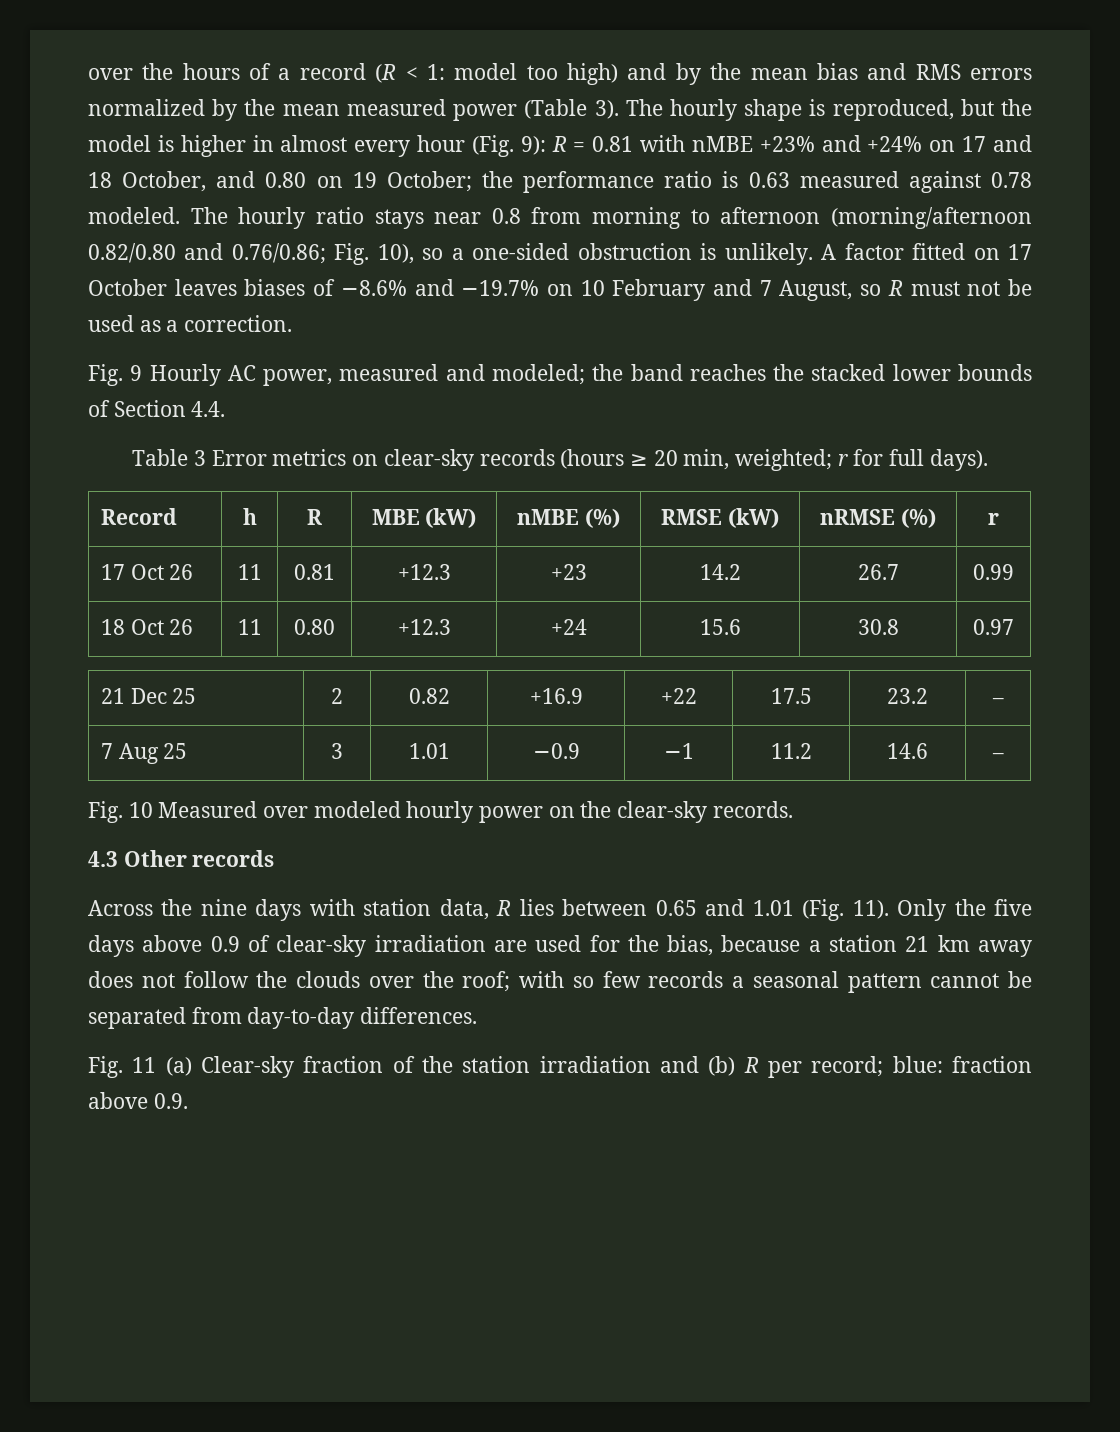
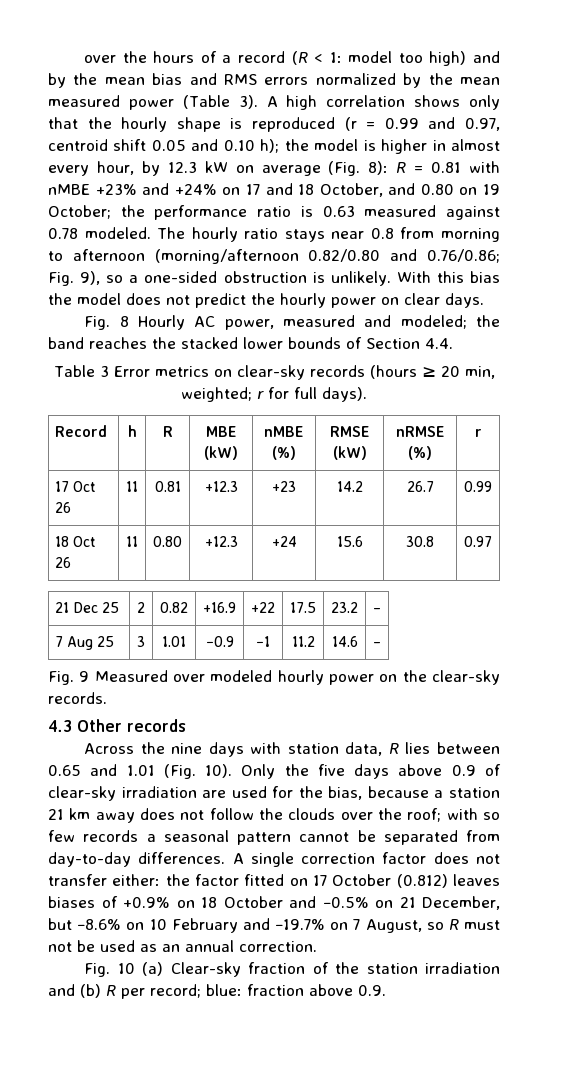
[625,99,994,121] The hourly shape is reproduced, but -> [266,95,500,110] [48,117,501,132] [48,139,280,153] A high correlation shows only that the hourly shape is reproduced (r = 0.99 and 0.97, centroid shift 0.05 and 0.10 h);
[417,135,546,157] hour (Fig. 9): -> [96,161,389,176] hour, by 12.3 kW on average (Fig. 8):
[377,244,414,264] 10), -> [80,271,101,285] 9),
[821,243,1032,260] [88,279,1033,301] [88,315,293,332] [88,364,143,386] A factor fitted on 17 October leaves biases of −8.6% and −19.7% on 10 February and 7 August, so R must not be used as a correction. // Fig. 9 -> [396,271,501,283] [48,293,484,308] [84,316,129,330] With this bias the model does not predict the hourly power on clear days. // Fig. 8
[128,802,153,818] 10 -> [79,671,90,682] 9
[852,900,889,919] 11). -> [205,764,233,778] 10).
[88,1056,157,1078] // Fig. 11 -> [232,852,500,867] [48,874,500,888] [48,896,500,910] [48,918,501,933] [48,940,317,952] [84,963,135,977] A single correction factor does not transfer either: the factor fitted on 17 October (0.812) leaves biases of +0.9% on 18 October and −0.5% on 21 December, but −8.6% on 10 February and −19.7% on 7 August, so R must not be used as an annual correction. // Fig. 10

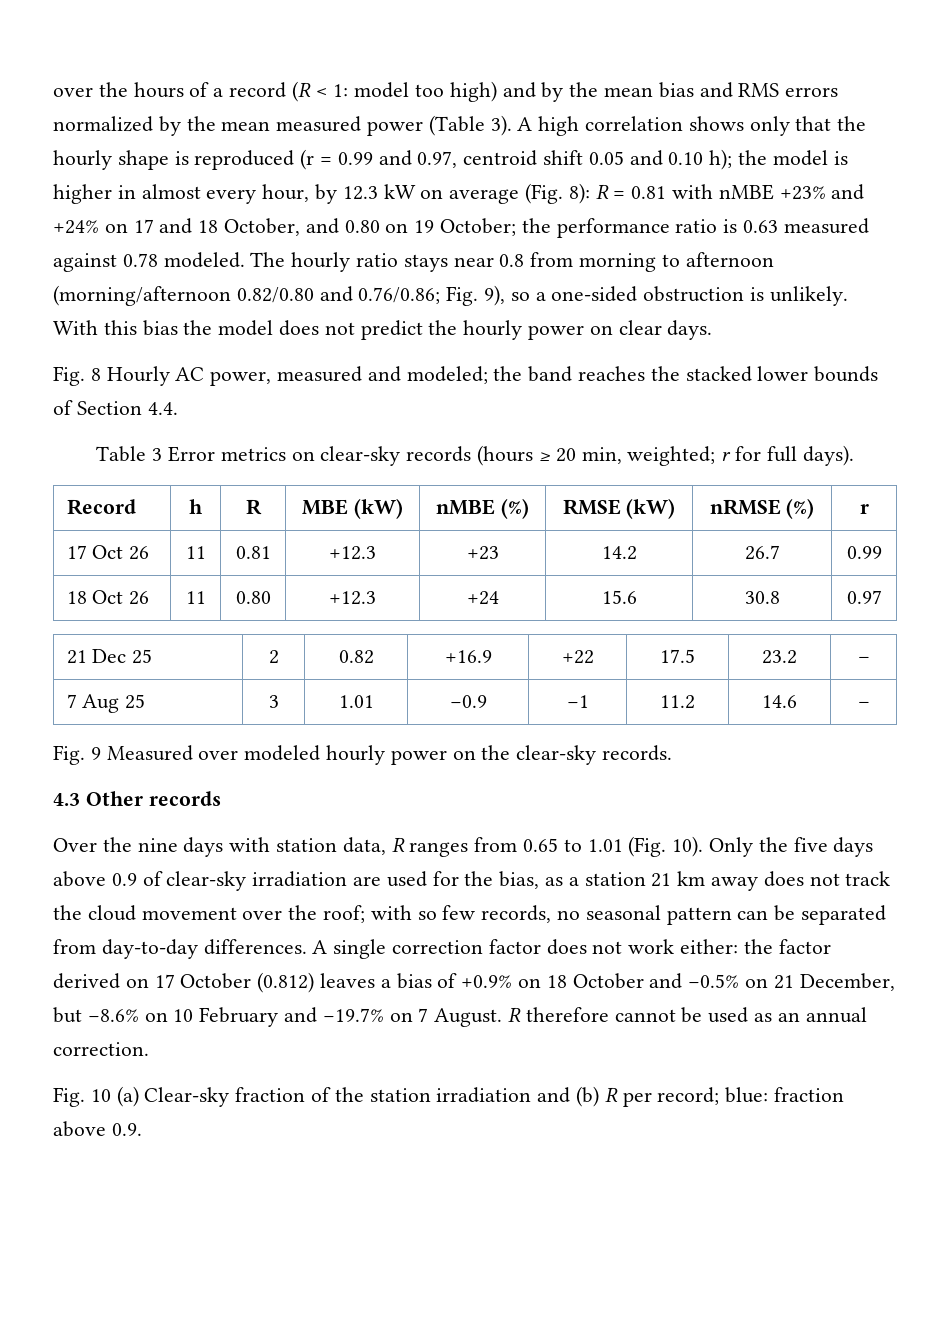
[84,743,135,754] Across -> [53,838,97,852] Over
[405,742,500,754] [48,764,118,776] lies between 0.65 and -> [409,837,582,857] ranges from 0.65 to
[367,786,429,798] because -> [545,877,564,886] as
[209,808,336,820] follow the clouds -> [845,871,891,886] [53,905,237,921] track the cloud movement
[83,830,156,842] records a -> [481,905,581,923] records, no
[299,832,350,842] cannot -> [737,910,769,920] can
[48,874,107,886] transfer -> [628,939,675,954] work
[244,874,285,886] fitted -> [53,973,120,989] derived
[48,896,95,908] biases -> [380,973,432,989] a bias
[365,919,501,933] [48,942,72,952] August, so R must not -> [434,1007,676,1027] August. R therefore cannot

